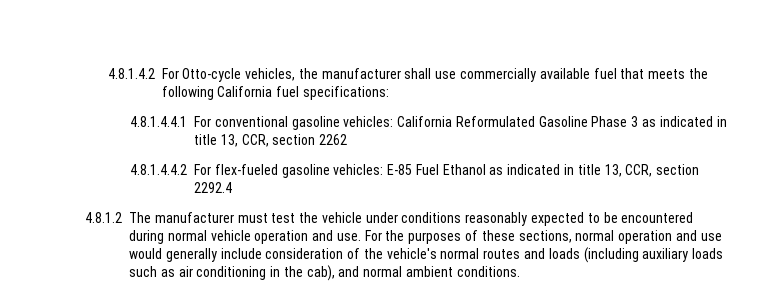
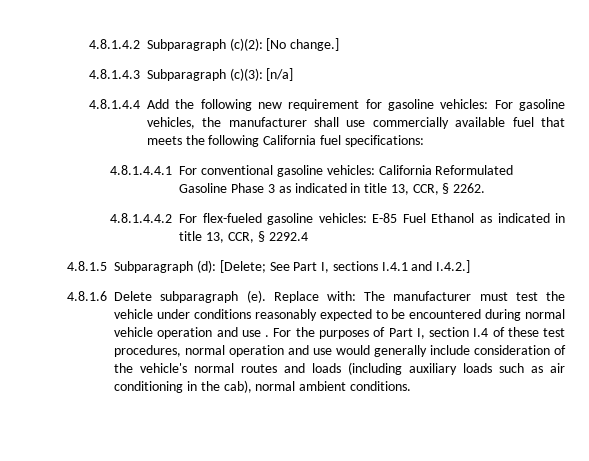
[161,68,242,82] For Otto-cycle -> [146,38,340,51] [88,68,294,81] [88,99,565,111] Subparagraph (c)(2): [No change.] // 4.8.1.4.3 Subparagraph (c)(3): [n/a] // 4.8.1.4.4 Add the following new requirement for gasoline vehicles: For gasoline
[272,134,348,145] section 2262 -> [442,183,486,194] § 2262.
[656,164,700,175] section -> [257,231,265,242] §
[84,212,122,223] 4.8.1.2 -> [67,260,471,273] [67,290,357,303] 4.8.1.5 Subparagraph (d): [Delete; See Part I, sections I.4.1 and I.4.2.] // 4.8.1.6 Delete subparagraph (e). Replace with:
[336,233,361,241] use. -> [241,330,270,337] use .
[481,230,572,243] these sections, -> [388,327,565,339] [114,345,182,357] Part I, section I.4 of these test procedures,
[338,266,360,277] and -> (252, 386) none

